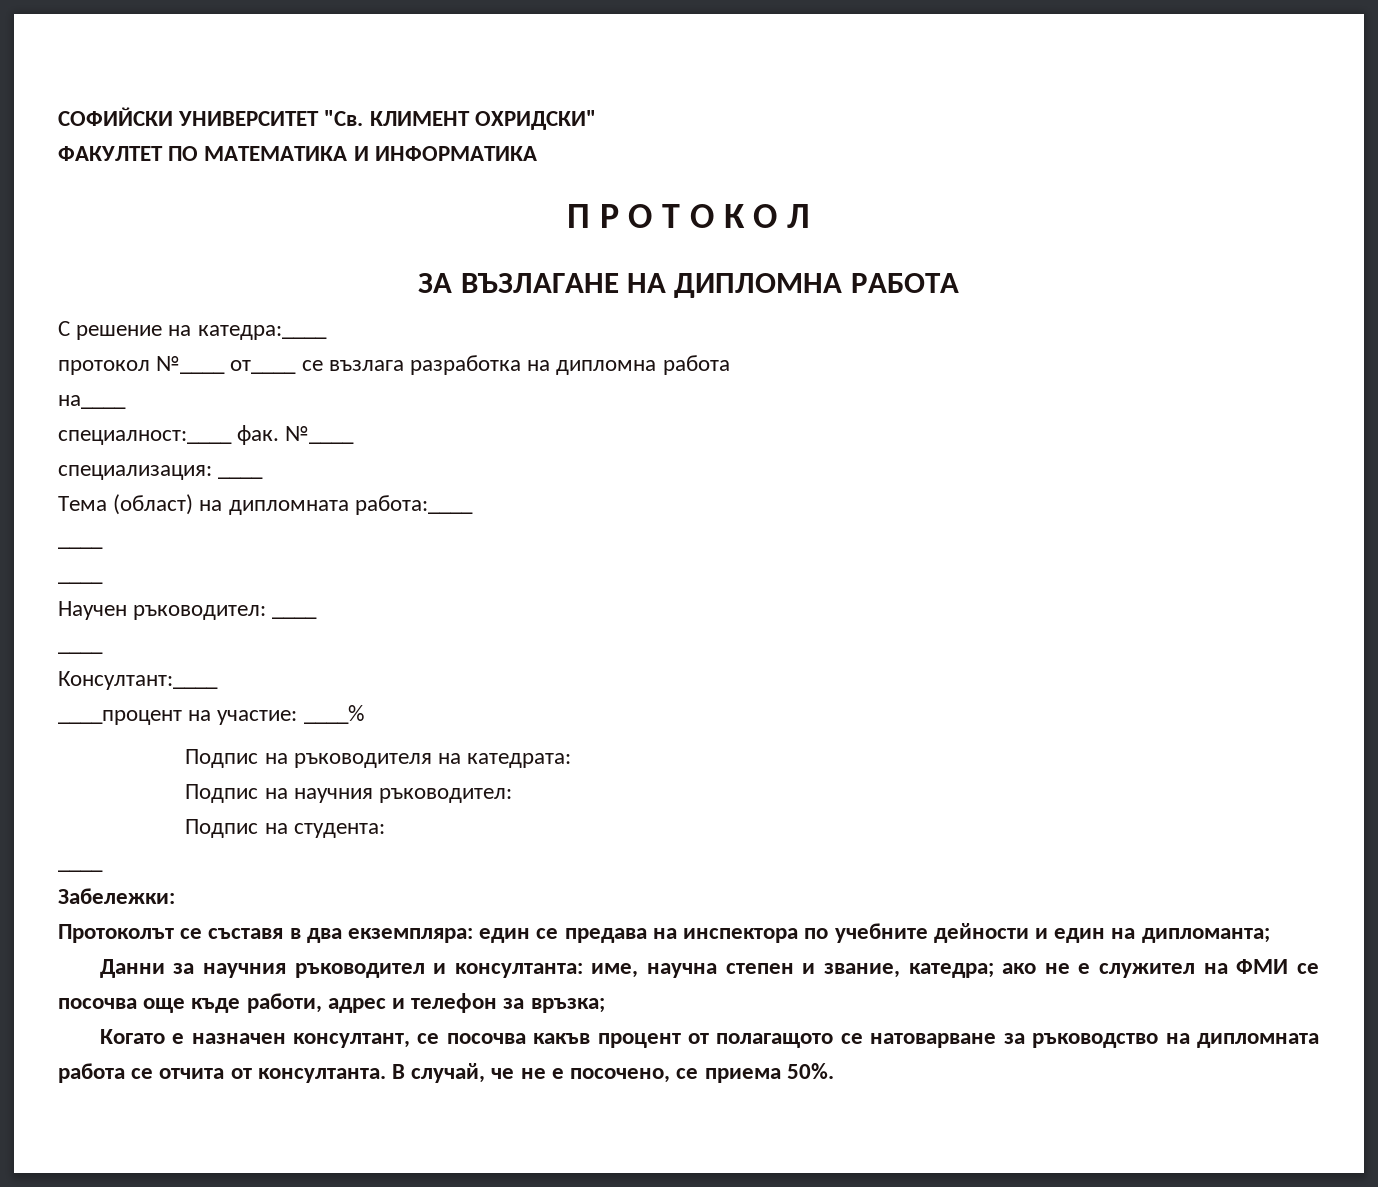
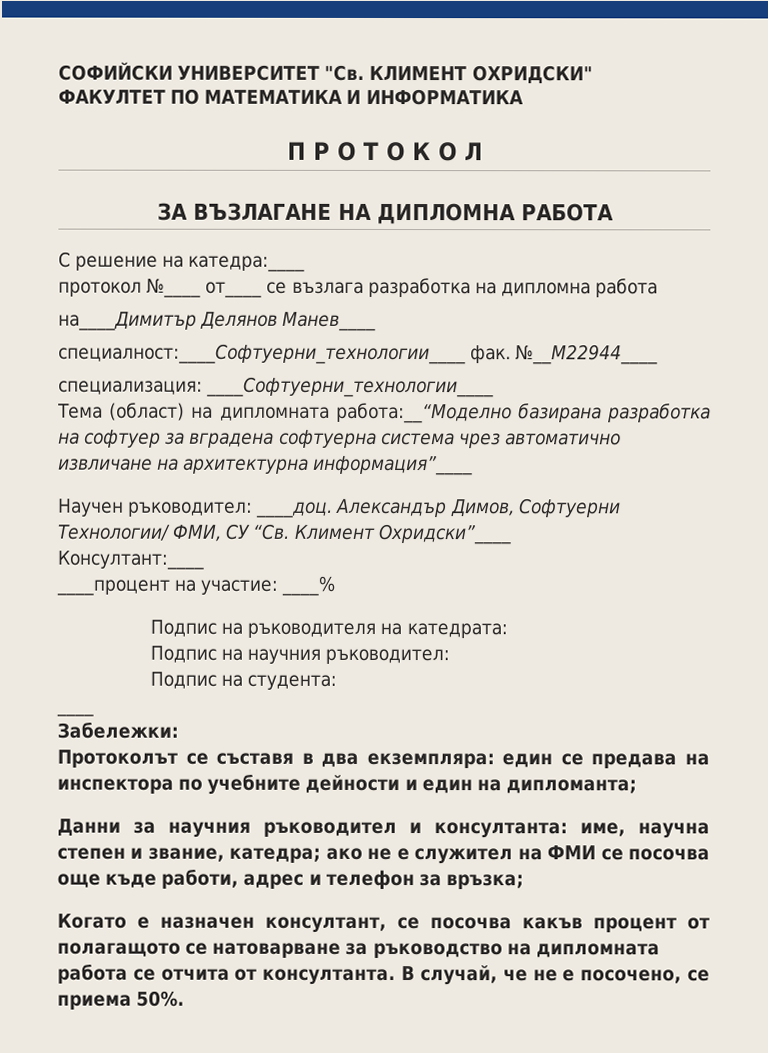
[58,395,126,409] [58,425,355,445] на____ // специалност:____ фак. №____ -> [58,311,377,331] [58,343,659,365] на____Димитър Делянов Манев____ // специалност:____Софтуерни_технологии____ фак. №__M22944____
[218,476,264,479] ____ -> [206,376,495,398] ____Софтуерни_технологии____
[354,495,473,515] [58,546,103,549] [58,581,103,584] [58,601,318,620] [58,651,103,654] работа:____ // ____ // ____ // Научен ръководител: ____ // ____ -> [335,402,711,424] [58,429,621,449] [58,455,474,476] [58,498,621,518] [57,523,512,545] работа:__“Mоделно базирана разработка на софтуер за вградена софтуерна система чрез автоматично извличане на архитектурна информация”____ // Научен ръководител: ____доц. Александър Димов, Софтуерни Технологии/ ФМИ, СУ “Св. Климент Охридски”____

